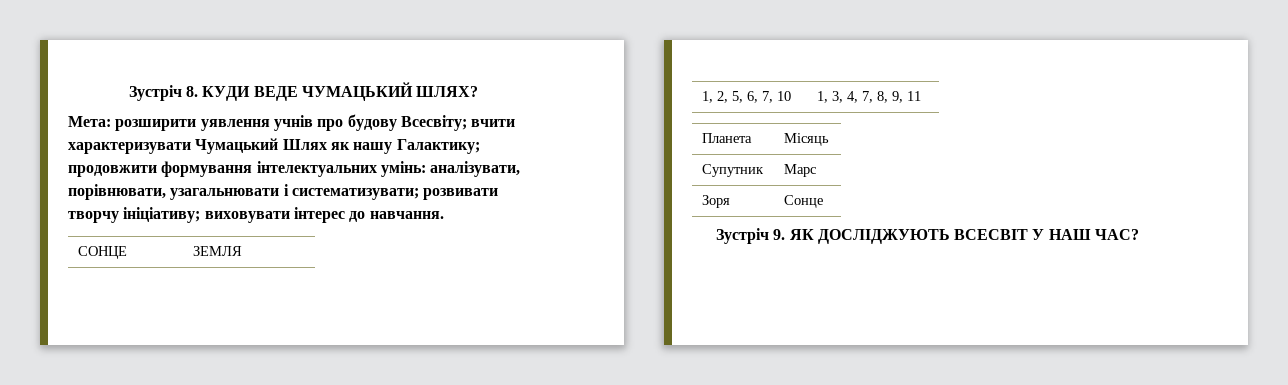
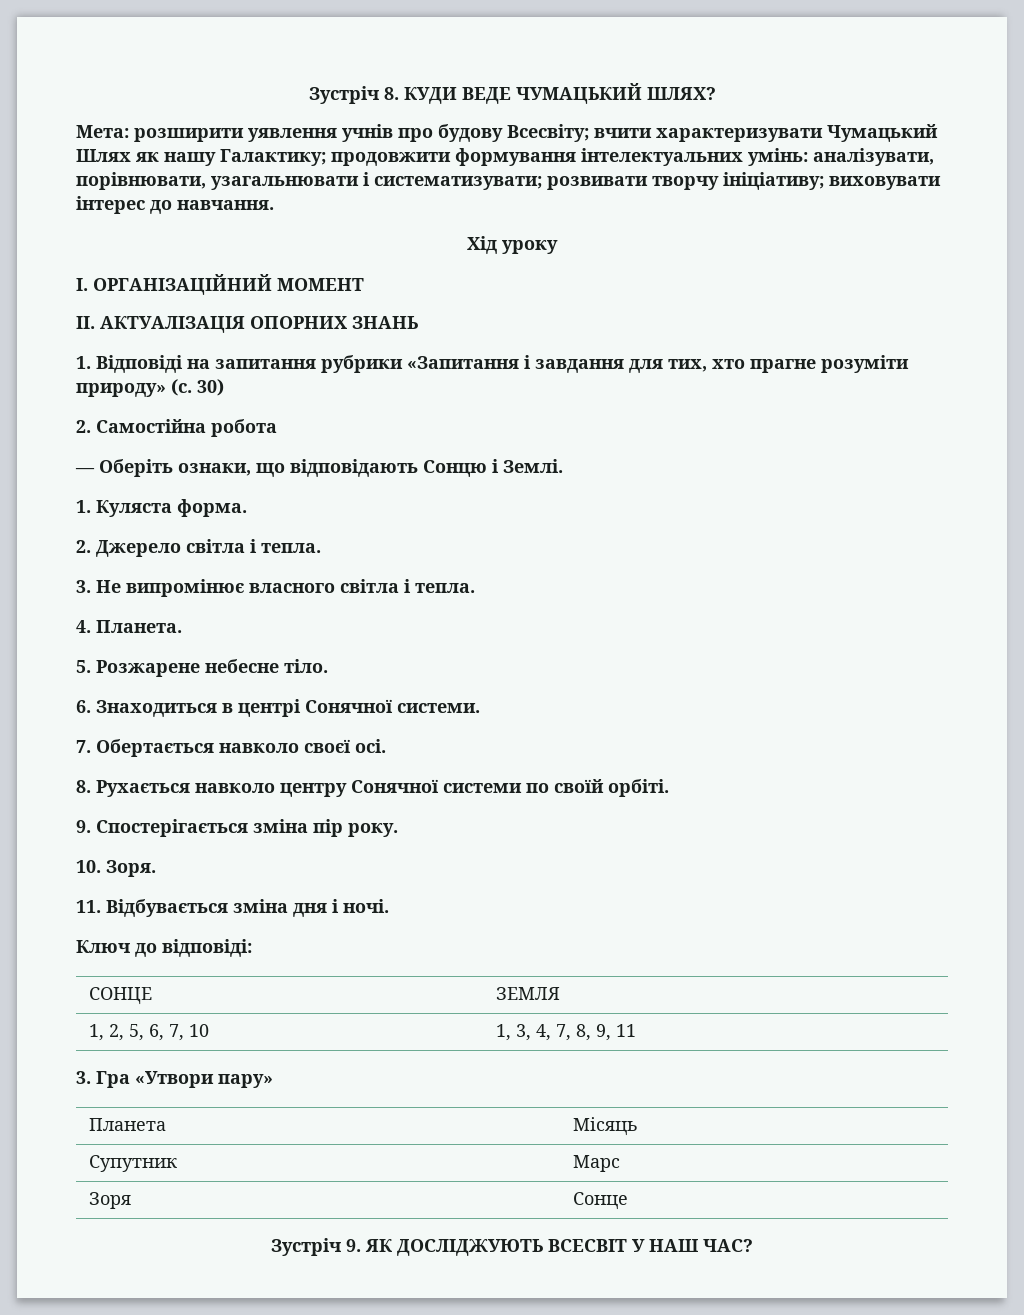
(444, 215) none -> [467,236,558,254] [76,274,364,295] [76,316,418,333] [76,355,909,373] [76,379,224,397] [76,419,277,437] [75,459,563,477] [76,499,247,517] [76,539,321,557] [76,579,475,597] [76,620,182,633] [76,659,328,677] [76,699,480,717] [76,739,386,757] [76,779,669,797] [76,819,398,837] [76,860,156,877] [76,899,389,917] [76,939,252,957] // Хід уроку // I. ОРГАНІЗАЦІЙНИЙ МОМЕНТ // II. АКТУАЛІЗАЦІЯ ОПОРНИХ ЗНАНЬ // 1. Відповіді на запитання рубрики «Запитання і завдання для тих, хто прагне розуміти природу» (с. 30) // 2. Самостійна робота // — Оберіть ознаки, що відповідають Сонцю і Землі. // 1. Куляста форма. // 2. Джерело світла і тепла. // 3. Не випромінює власного світла і тепла. // 4. Планета. // 5. Розжарене небесне тіло. // 6. Знаходиться в центрі Сонячної системи. // 7. Обертається навколо своєї осі. // 8. Рухається навколо центру Сонячної системи по своїй орбіті. // 9. Спостерігається зміна пір року. // 10. Зоря. // 11. Відбувається зміна дня і ночі. // Ключ до відповіді:
(922, 96) none -> [76,1071,273,1088] // 3. Гра «Утвори пару»

